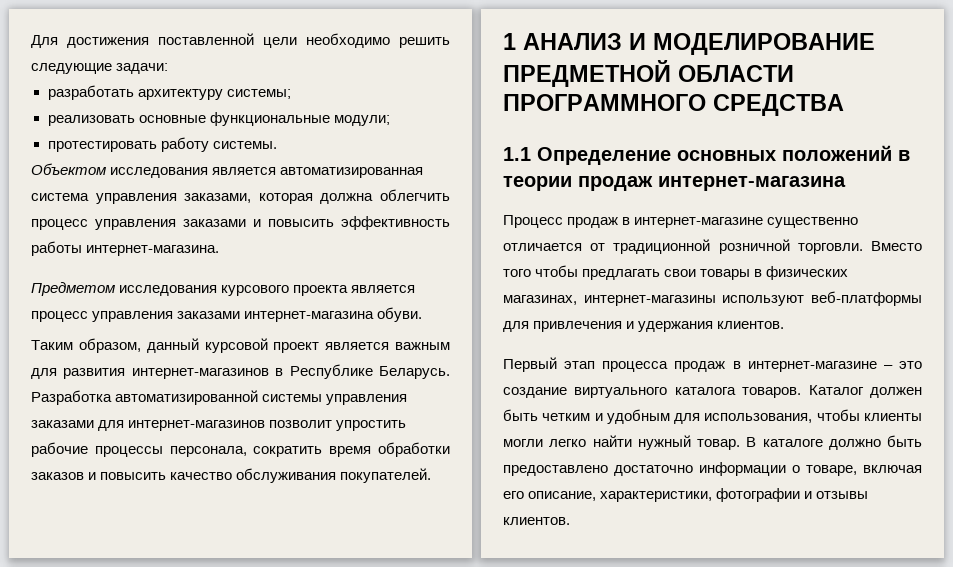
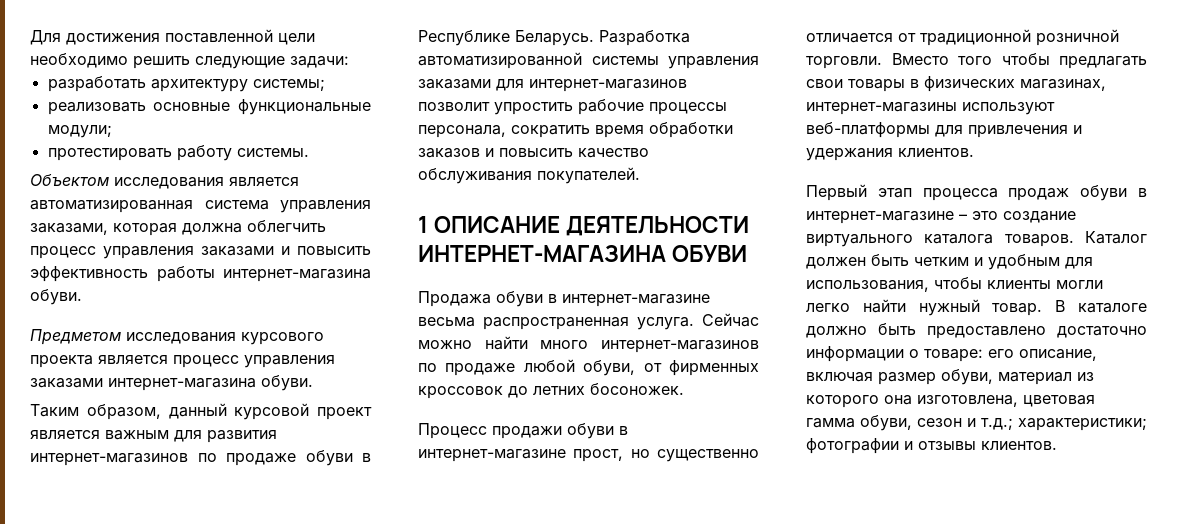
[86,245,220,256] интернет-магазина. -> [223,269,371,282] [30,289,82,305] интернет-магазина обуви.
(269, 373) none -> [197,450,353,466] по продаже обуви
[523,33,875,55] [503,60,794,87] [503,94,844,116] [503,145,910,165] [503,176,846,191] [503,215,764,228] АНАЛИЗ И МОДЕЛИРОВАНИЕ ПРЕДМЕТНОЙ ОБЛАСТИ ПРОГРАММНОГО СРЕДСТВА // 1.1 Определение основных положений в теории продаж интернет-магазина // Процесс продаж в интернет-магазине -> [434,216,750,236] [418,245,748,262] [418,291,710,307] [418,313,759,330] [418,336,759,353] [418,359,759,376] [418,383,684,399] [418,423,628,439] [418,449,650,462] ОПИСАНИЕ ДЕЯТЕЛЬНОСТИ ИНТЕРНЕТ-МАГАЗИНА ОБУВИ // Продажа обуви в интернет-магазине весьма распространенная услуга. Сейчас можно найти много интернет-магазинов по продаже любой обуви, от фирменных кроссовок до летних босоножек. // Процесс продажи обуви в интернет-магазине прост, но
(726, 366) none -> [1080,185,1128,201] обуви
[806,465,922,476] [503,491,713,502] товаре, включая его описание, характеристики, -> [924,349,1097,362] [806,369,1094,385] [806,395,1095,408] [806,415,1147,431] товаре: его описание, включая размер обуви, материал из которого она изготовлена, цветовая гамма обуви, сезон и т.д.; характеристики;

